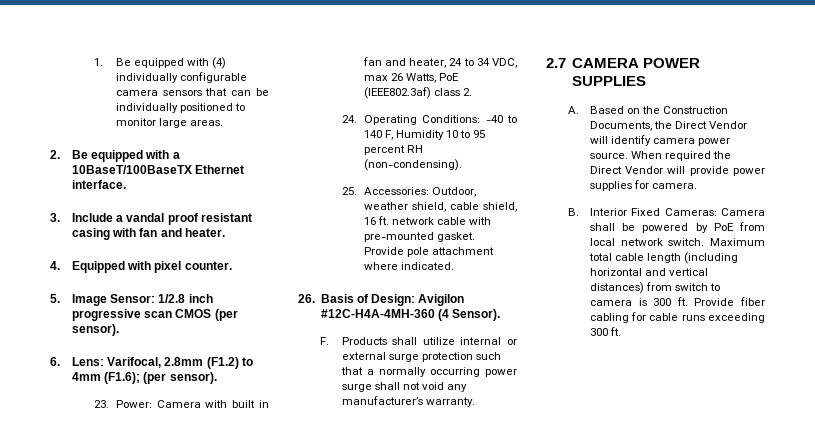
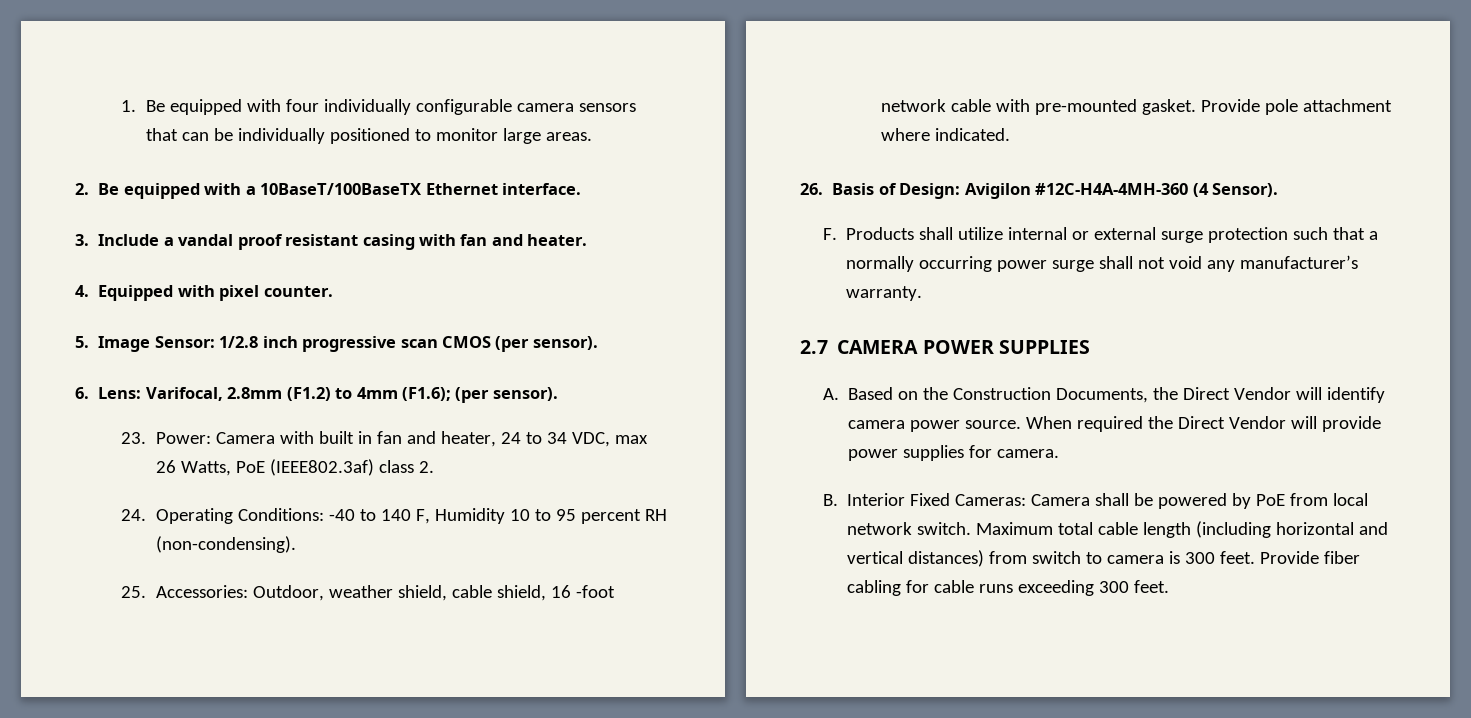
[212,57,227,69] (4) -> [285,99,319,112] four
[377,216,389,225] ft. -> [575,585,615,598] -foot
[676,297,688,306] ft. -> [1220,551,1256,564] feet.
[610,327,622,336] ft. -> [1134,580,1170,593] feet.

